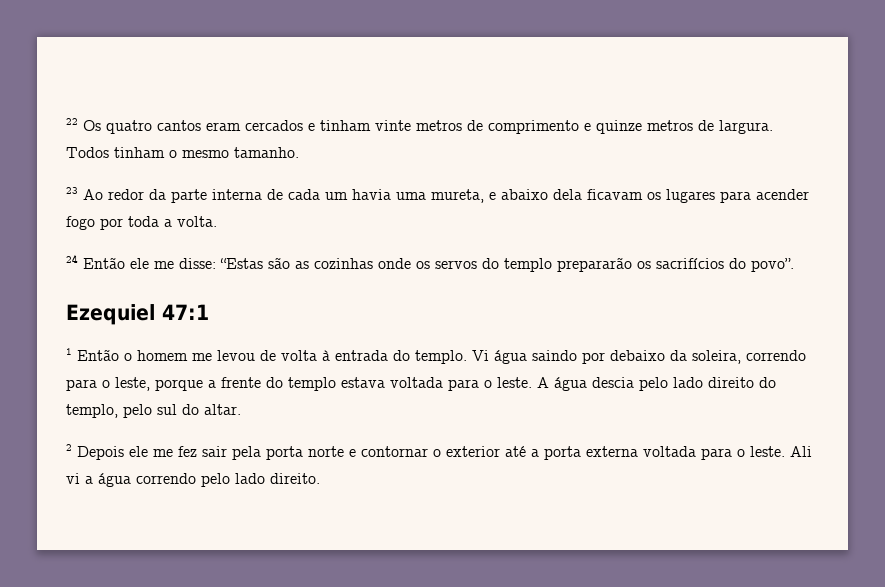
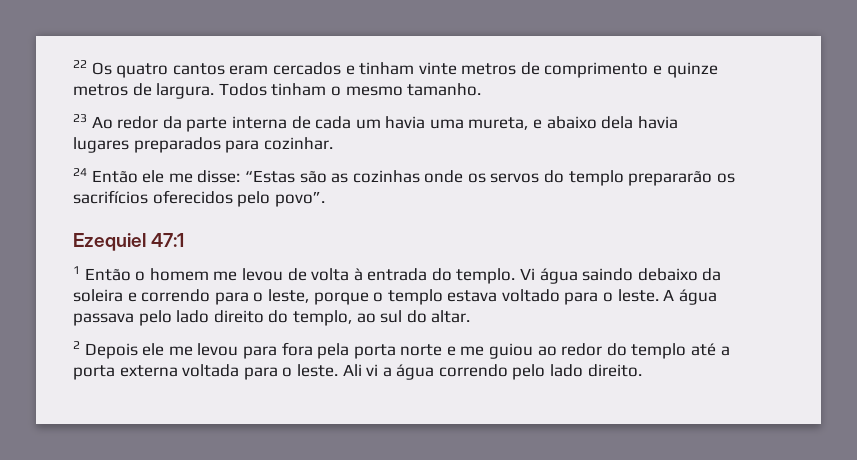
[587,189,809,203] [66,216,217,230] ficavam os lugares para acender fogo por toda a volta. -> [637,116,678,129] [73,137,333,153] havia lugares preparados para cozinhar.
[729,258,746,269] do -> [152,190,271,207] oferecidos pelo
[582,352,605,364] por -> (634, 274) none
[692,350,741,364] soleira, -> [73,289,137,302] soleira e
[208,377,283,388] a frente do -> [373,292,384,302] o
[390,377,443,388] voltada -> [501,289,560,302] voltado
[592,377,634,388] descia -> [73,313,134,326] passava
[123,404,152,418] pelo -> [356,313,376,323] ao
[178,446,227,457] fez sair -> [197,342,313,359] levou para fora
[361,446,500,457] contornar o exterior -> [460,343,687,359] me guiou ao redor do templo

